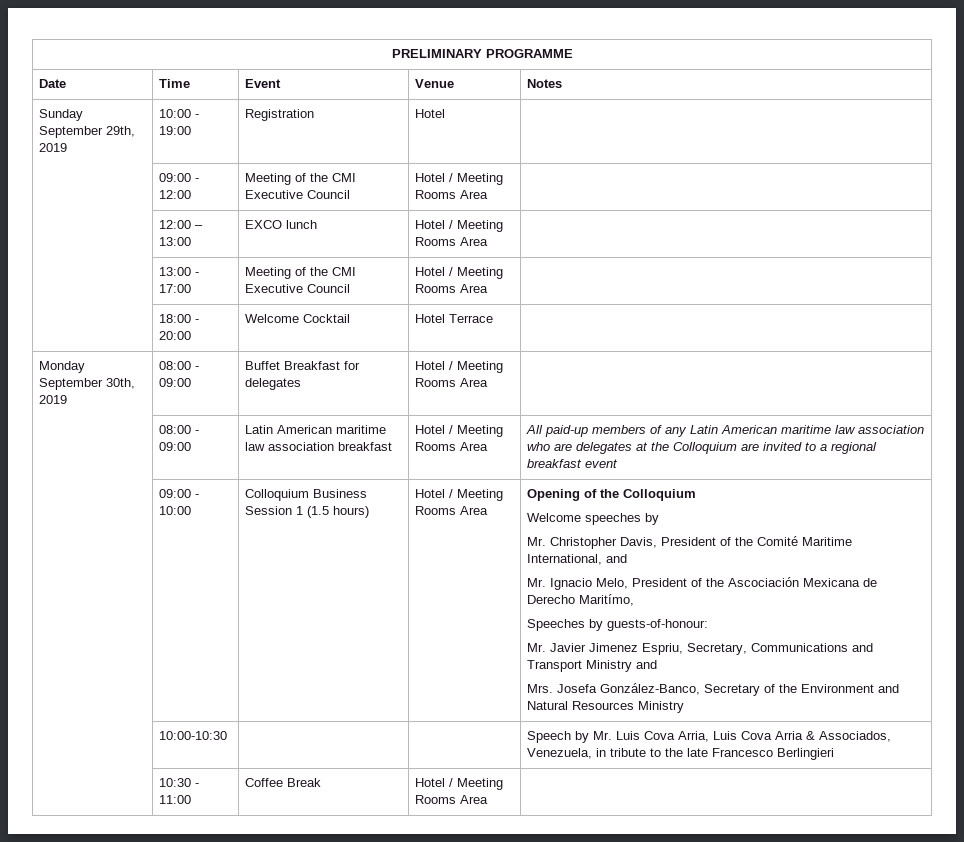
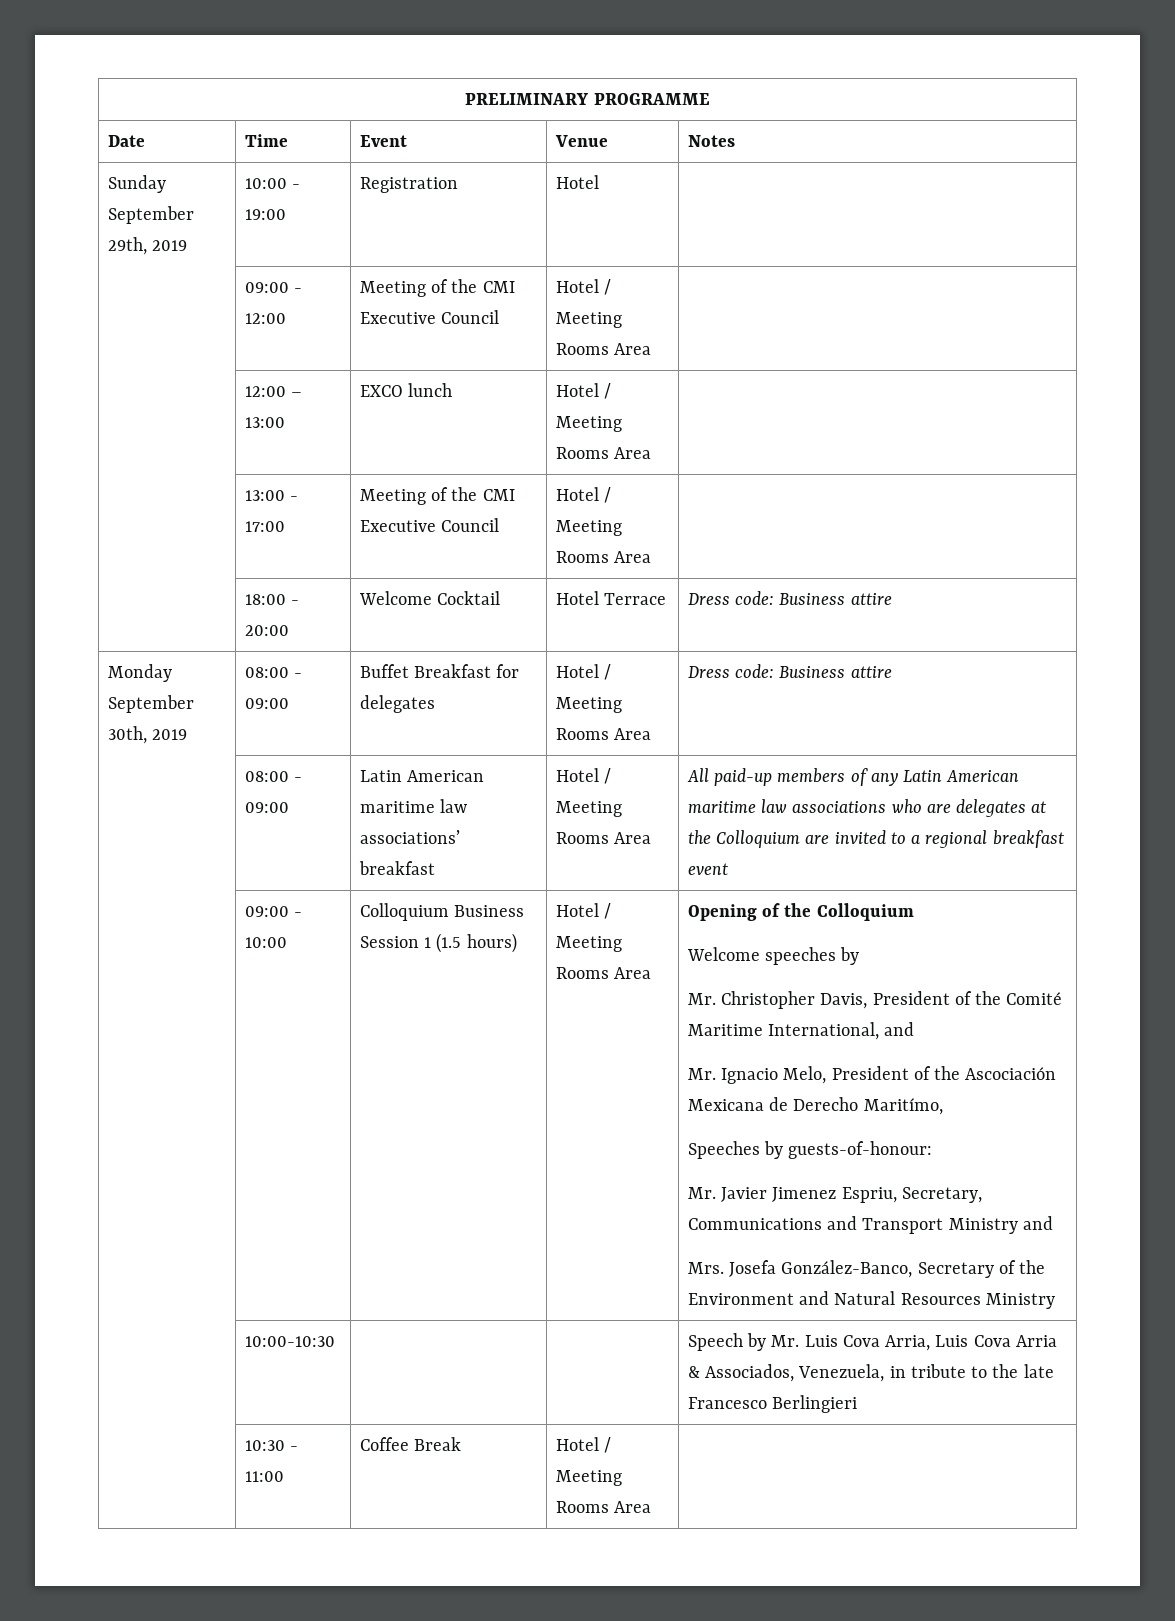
(493, 318) none -> [687,591,892,605] Dress code: Business attire
(488, 382) none -> [687,664,892,678] Dress code: Business attire
[267,442,334,451] association -> [359,830,460,844] associations’
[857,425,924,434] association -> [792,801,887,813] associations

